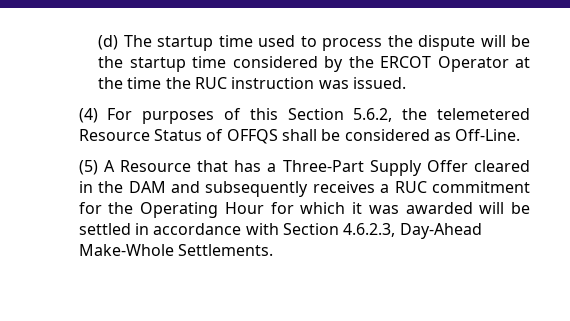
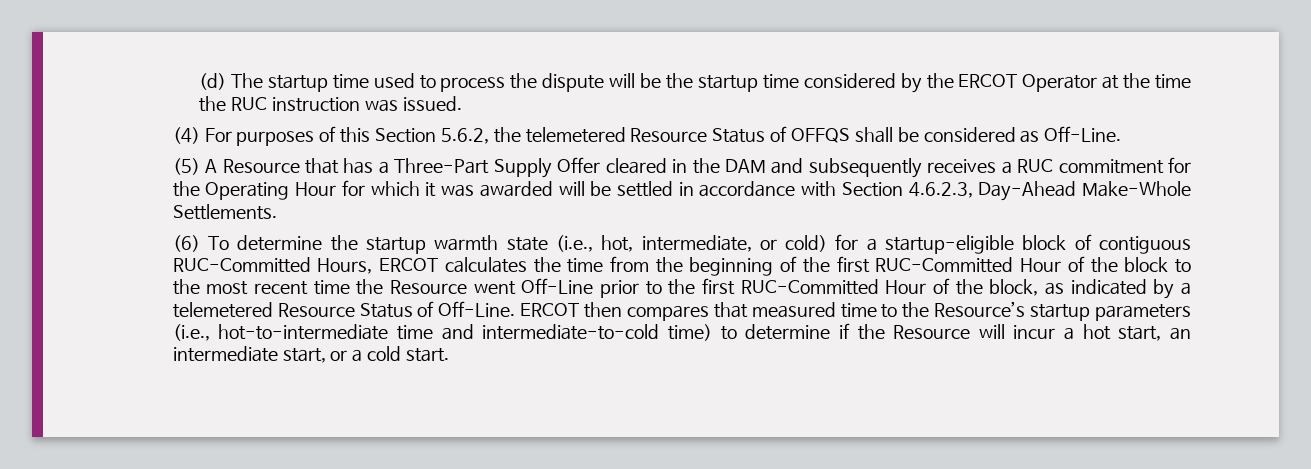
(274, 250) none -> [172,234,1192,254] [172,256,1191,276] [172,278,1192,299] [172,301,1192,321] [172,323,1192,341] [172,346,450,363] // (6) To determine the startup warmth state (i.e., hot, intermediate, or cold) for a startup-eligible block of contiguous RUC-Committed Hours, ERCOT calculates the time from the beginning of the first RUC-Committed Hour of the block to the most recent time the Resource went Off-Line prior to the first RUC-Committed Hour of the block, as indicated by a telemetered Resource Status of Off-Line. ERCOT then compares that measured time to the Resource’s startup parameters (i.e., hot-to-intermediate time and intermediate-to-cold time) to determine if the Resource will incur a hot start, an intermediate start, or a cold start.

